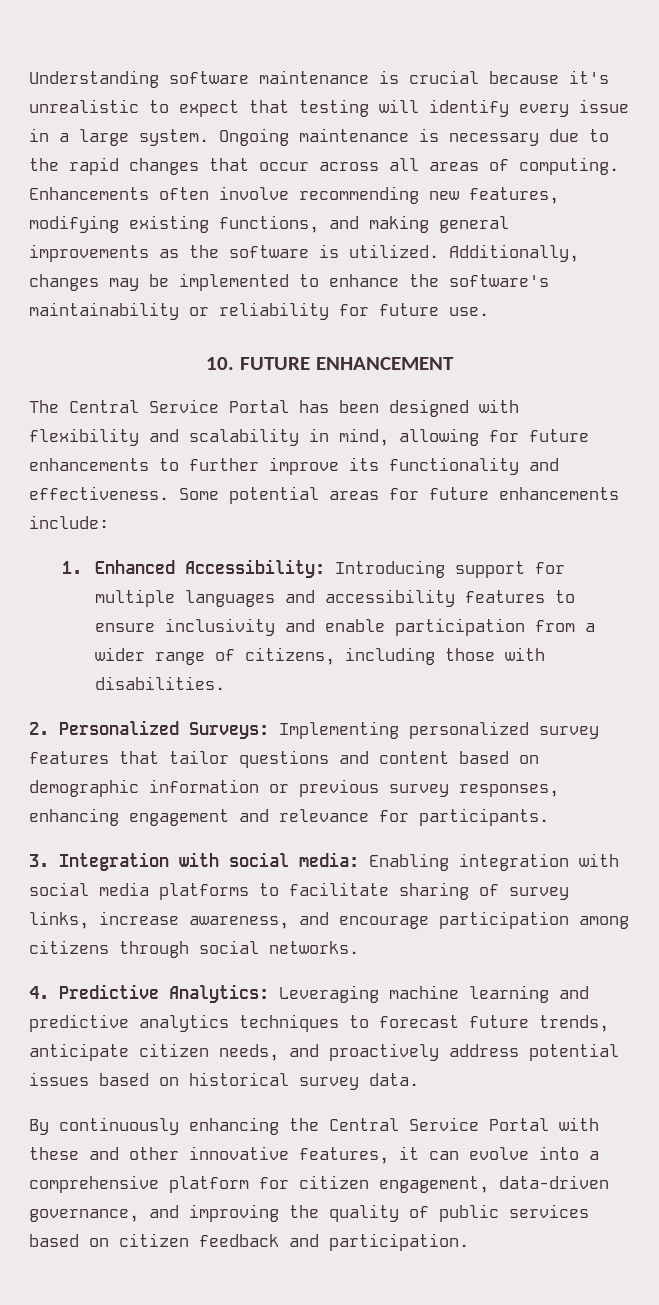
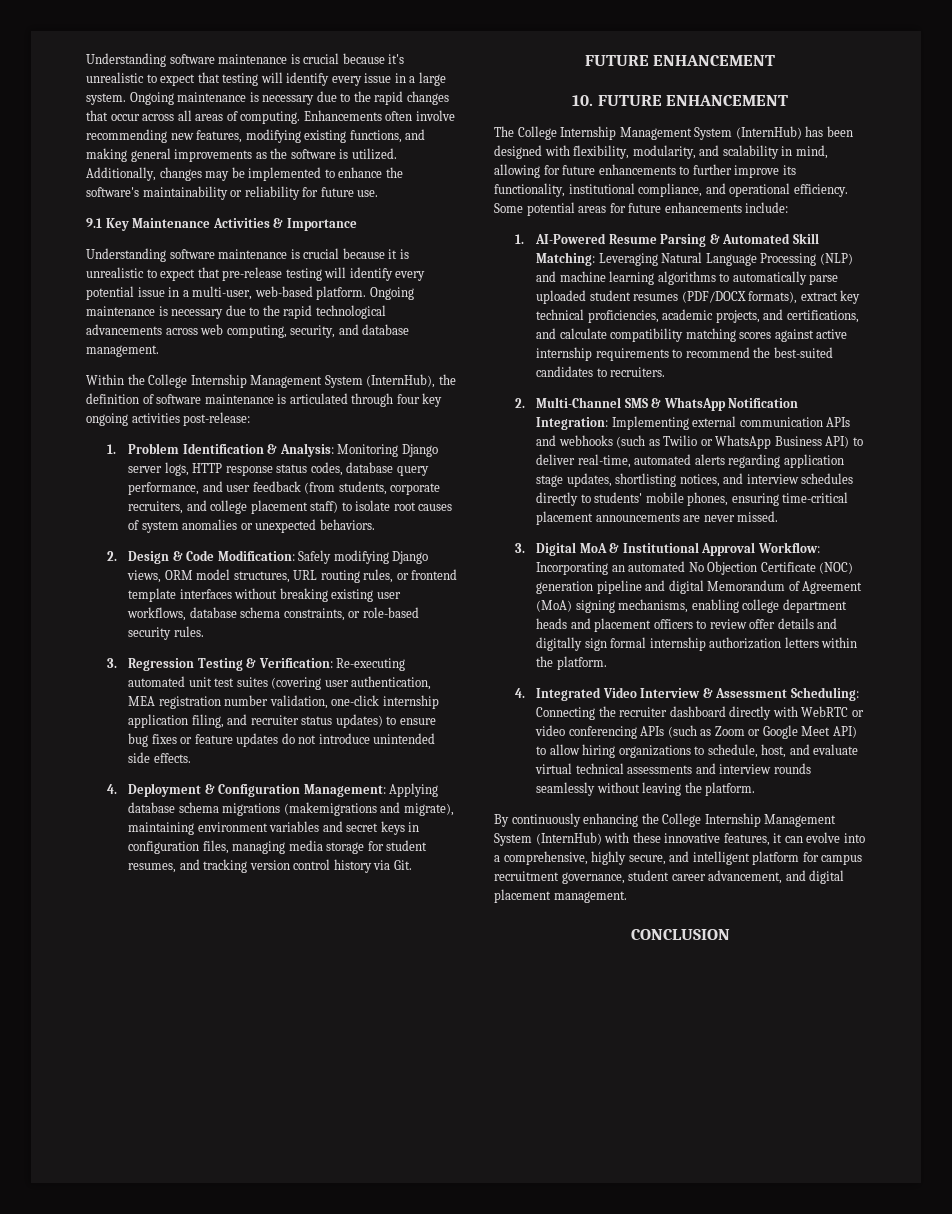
(489, 311) none -> [86,218,357,231] [86,248,409,262] [86,267,426,281] [86,286,414,300] [86,305,386,319] [86,324,410,338] [86,345,159,357] [86,374,456,388] [86,393,443,407] [86,412,251,426] [107,443,438,457] [128,462,429,476] [128,481,441,495] [128,500,453,514] [128,519,375,533] [107,550,429,564] [127,569,458,583] [128,588,401,602] [127,607,419,621] [128,626,204,640] [107,658,406,671] [128,676,432,690] [128,695,439,709] [128,714,436,728] [128,733,436,747] [128,752,191,763] [107,783,439,797] [128,802,454,816] [128,821,420,835] [128,840,428,854] [128,859,412,873] [584,55,776,66] // 9.1 Key Maintenance Activities & Importance // Understanding software maintenance is crucial because it is unrealistic to expect that pre-release testing will identify every potential issue in a multi-user, web-based platform. Ongoing maintenance is necessary due to the rapid technological advancements across web computing, security, and database management. // Within the College Internship Management System (InternHub), the definition of software maintenance is articulated through four key ongoing activities post-release: // 1. Problem Identification & Analysis: Monitoring Django server logs, HTTP response status codes, database query performance, and user feedback (from students, corporate recruiters, and college placement staff) to isolate root causes of system anomalies or unexpected behaviors. // 2. Design & Code Modification: Safely modifying Django views, ORM model structures, URL routing rules, or frontend template interfaces without breaking existing user workflows, database schema constraints, or role-based security rules. // 3. Regression Testing & Verification: Re-executing automated unit test suites (covering user authentication, MEA registration number validation, one-click internship application filing, and recruiter status updates) to ensure bug fixes or feature updates do not introduce unintended side effects. // 4. Deployment & Configuration Management: Applying database schema migrations (makemigrations and migrate), maintaining environment variables and secret keys in configuration files, managing media storage for student resumes, and tracking version control history via Git. // FUTURE ENHANCEMENT
[69,399,289,413] Central Service Portal -> [517,126,802,140] College Internship Management System (InternHub)
[29,428,139,446] flexibility -> [573,145,696,159] flexibility, modularity,
[389,457,559,475] [29,486,169,500] functionality and effectiveness. -> [494,183,848,197] functionality, institutional compliance, and operational efficiency.
[95,559,566,578] [95,589,576,607] [95,618,596,636] [95,647,546,665] [95,676,226,690] [29,720,599,739] [29,750,539,768] [29,779,559,797] [29,808,549,826] [29,852,619,871] [29,882,569,900] [29,911,629,929] [29,940,359,958] [29,984,589,1003] [29,1014,609,1032] [29,1043,619,1061] [29,1072,419,1090] [29,1117,599,1135] [29,1147,179,1160] Enhanced Accessibility: Introducing support for multiple languages and accessibility features to ensure inclusivity and enable participation from a wider range of citizens, including those with disabilities. // 2. Personalized Surveys: Implementing personalized survey features that tailor questions and content based on demographic information or previous survey responses, enhancing engagement and relevance for participants. // 3. Integration with social media: Enabling integration with social media platforms to facilitate sharing of survey links, increase awareness, and encourage participation among citizens through social networks. // 4. Predictive Analytics: Leveraging machine learning and predictive analytics techniques to forecast future trends, anticipate citizen needs, and proactively address potential issues based on historical survey data. // By continuously enhancing the Central Service Portal with these and other -> [535,233,819,247] [536,252,853,266] [536,271,839,285] [536,290,861,304] [536,309,859,323] [536,328,848,342] [536,347,833,361] [536,366,666,377] [515,397,799,411] [536,416,851,430] [536,435,863,449] [536,454,844,468] [536,473,854,487] [536,492,849,506] [536,511,779,525] [515,542,820,556] [536,561,854,575] [536,580,863,594] [536,599,847,613] [536,618,838,632] [536,637,858,651] [536,656,607,670] [515,687,859,701] [536,706,864,720] [535,725,857,739] [536,744,859,758] [535,763,811,774] [536,782,756,796] [494,813,837,827] [494,832,661,846] AI-Powered Resume Parsing & Automated Skill Matching: Leveraging Natural Language Processing (NLP) and machine learning algorithms to automatically parse uploaded student resumes (PDF/DOCX formats), extract key technical proficiencies, academic projects, and certifications, and calculate compatibility matching scores against active internship requirements to recommend the best-suited candidates to recruiters. // 2. Multi-Channel SMS & WhatsApp Notification Integration: Implementing external communication APIs and webhooks (such as Twilio or WhatsApp Business API) to deliver real-time, automated alerts regarding application stage updates, shortlisting notices, and interview schedules directly to students' mobile phones, ensuring time-critical placement announcements are never missed. // 3. Digital MoA & Institutional Approval Workflow: Incorporating an automated No Objection Certificate (NOC) generation pipeline and digital Memorandum of Agreement (MoA) signing mechanisms, enabling college department heads and placement officers to review offer details and digitally sign formal internship authorization letters within the platform. // 4. Integrated Video Interview & Assessment Scheduling: Connecting the recruiter dashboard directly with WebRTC or video conferencing APIs (such as Zoom or Google Meet API) to allow hiring organizations to schedule, host, and evaluate virtual technical assessments and interview rounds seamlessly without leaving the platform. // By continuously enhancing the College Internship Management System (InternHub) with these
[29,1175,609,1193] [29,1204,589,1222] [29,1233,469,1251] comprehensive platform for citizen engagement, data-driven governance, and improving the quality of public services based on citizen feedback and participation. -> [503,851,863,865] [494,870,845,884] [494,889,627,903] [630,929,730,940] comprehensive, highly secure, and intelligent platform for campus recruitment governance, student career advancement, and digital placement management. // CONCLUSION

